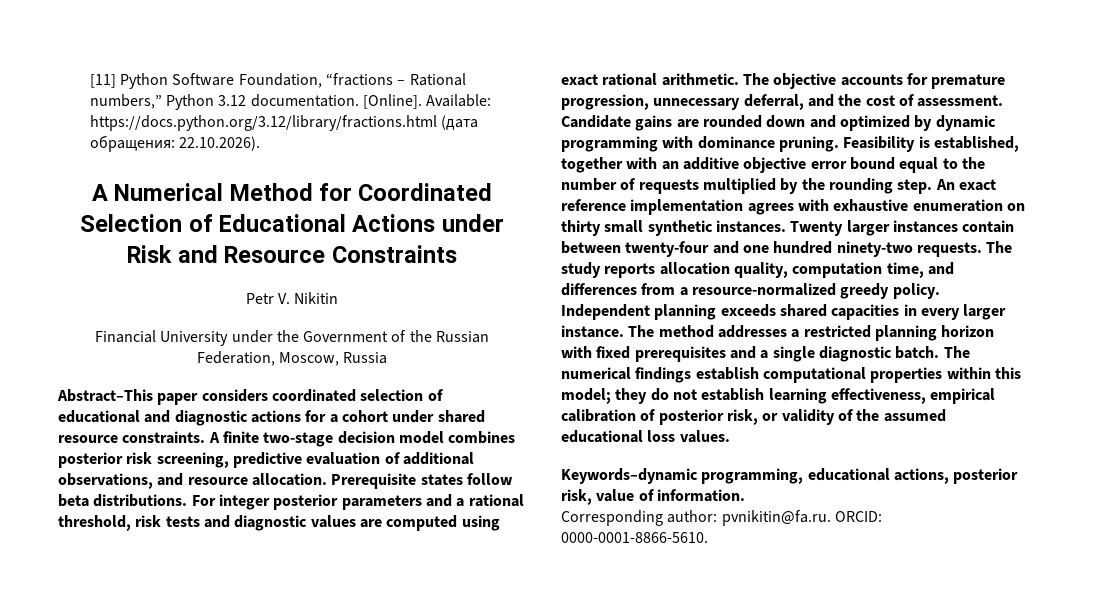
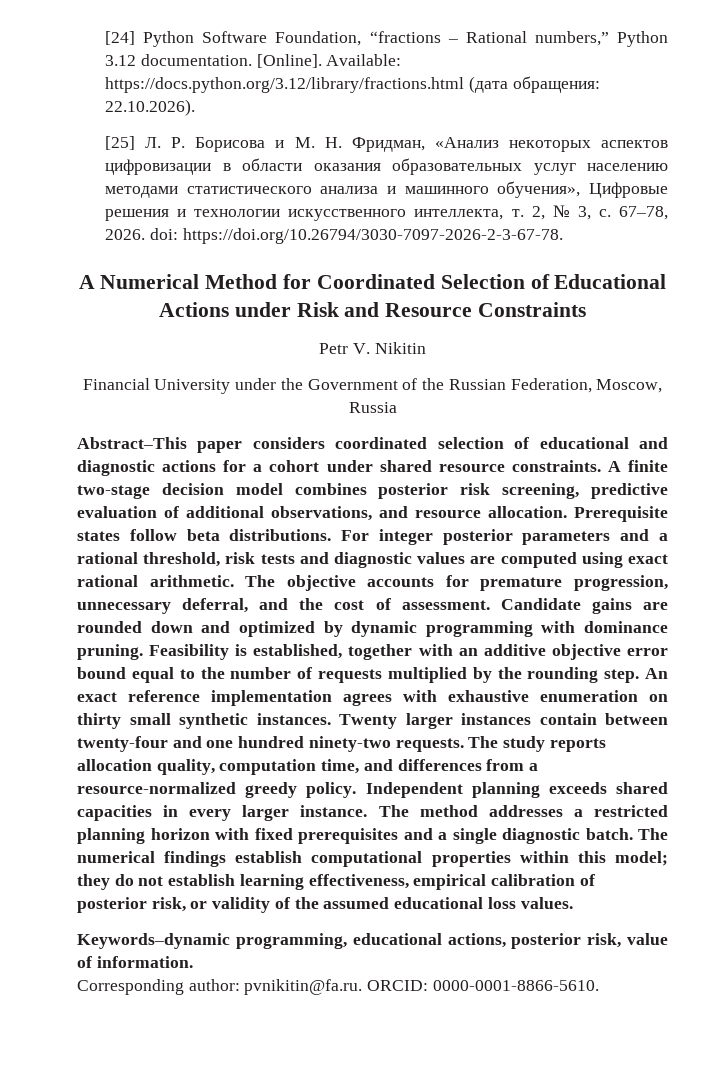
[89,74,116,88] [11] -> [105,31,136,45] [24]
(261, 143) none -> [105,136,669,152] [105,158,668,175] [105,181,668,198] [105,205,669,221] [105,228,563,244] // [25] Л. Р. Борисова и М. Н. Фридман, «Анализ некоторых аспектов цифровизации в области оказания образовательных услуг населению методами статистического анализа и машинного обучения», Цифровые решения и технологии искусственного интеллекта, т. 2, № 3, с. 67–78, 2026. doi: https://doi.org/10.26794/3030-7097-2026-2-3-67-78.

